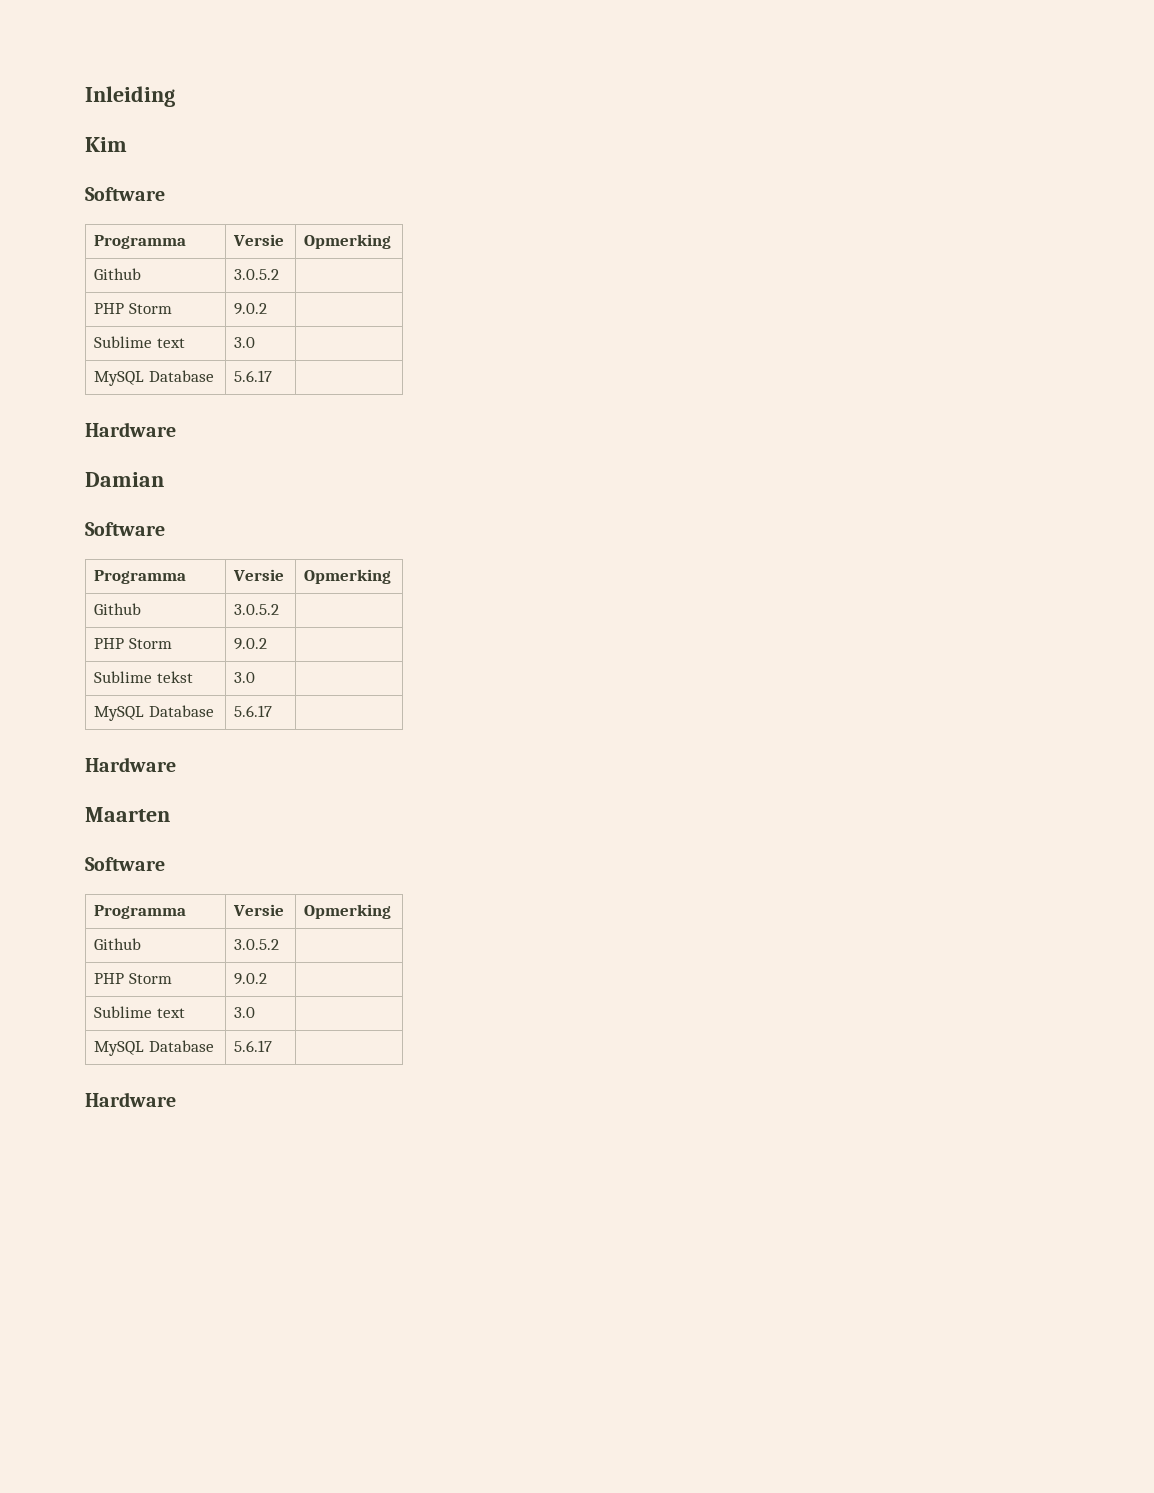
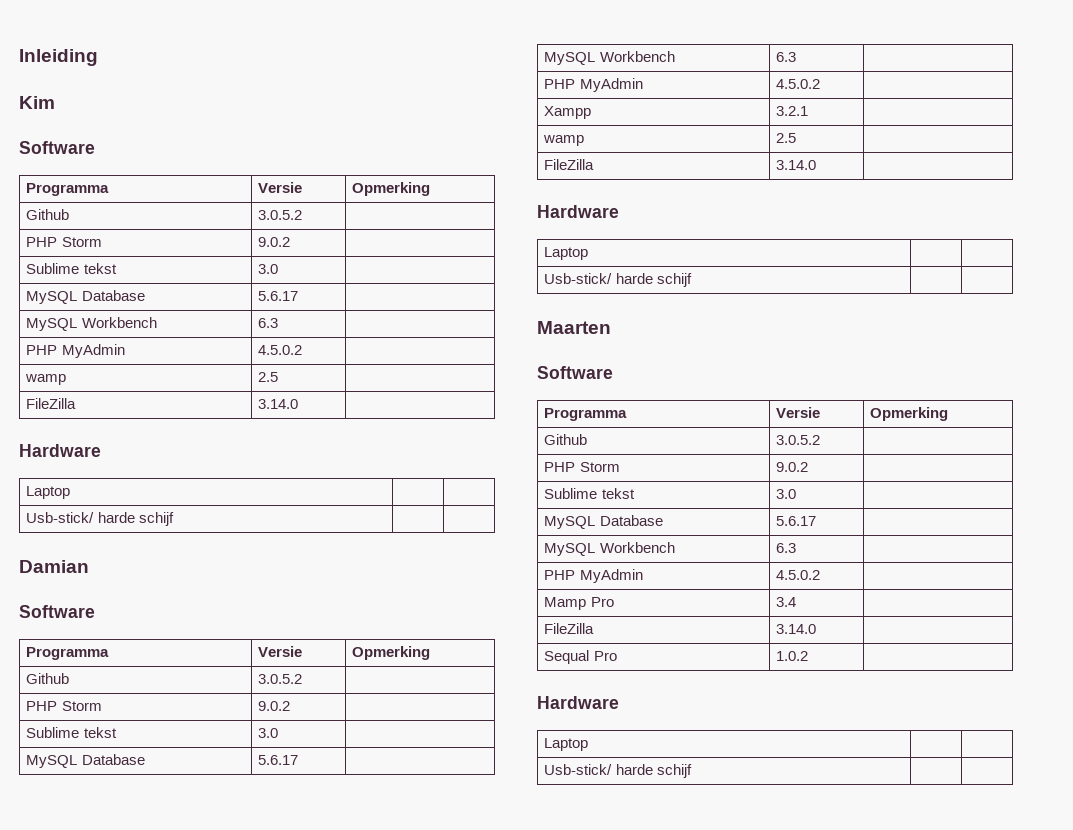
[156,338,185,348] [234,337,256,348] [94,370,214,386] [234,370,273,382] [85,422,176,437] text | 3.0 | // MySQL Database | 5.6.17 | // Hardware -> [83,263,117,274] [258,264,279,274] [26,290,145,304] [258,291,299,301] [26,317,157,331] [258,318,279,328] [26,344,125,358] [258,345,303,355] [25,374,67,385] [258,372,279,382] [26,398,77,409] [258,399,299,409] [19,444,101,457] [26,486,71,499] [26,512,174,526] tekst | 3.0 | // MySQL Database | 5.6.17 | // MySQL Workbench | 6.3 | // PHP MyAdmin | 4.5.0.2 | // wamp | 2.5 | // FileZilla | 3.14.0 | // Hardware // Laptop | | // Usb-stick/ harde schijf | |
[85,757,176,772] // Hardware -> [544,51,675,65] [776,52,797,62] [544,78,643,92] [776,79,821,89] [544,106,592,119] [776,106,809,116] [543,135,585,146] [776,133,797,143] [544,159,595,170] [776,160,817,170] [537,205,619,218] [544,247,589,260] [544,273,692,287] // MySQL Workbench | 6.3 | // PHP MyAdmin | 4.5.0.2 | // Xampp | 3.2.1 | // wamp | 2.5 | // FileZilla | 3.14.0 | // Hardware // Laptop | | // Usb-stick/ harde schijf | |
[156,1008,185,1018] [234,1007,256,1018] [94,1040,214,1056] [234,1040,273,1052] [85,1092,176,1107] text | 3.0 | // MySQL Database | 5.6.17 | // Hardware -> [601,488,635,499] [776,489,797,499] [544,515,663,529] [776,516,817,526] [544,542,675,556] [776,543,797,553] [544,569,643,583] [776,570,821,580] [544,597,614,610] [776,597,797,607] [544,623,595,634] [776,624,817,634] [544,650,617,664] [776,651,809,661] [537,696,619,709] [544,738,589,751] [544,764,692,778] tekst | 3.0 | // MySQL Database | 5.6.17 | // MySQL Workbench | 6.3 | // PHP MyAdmin | 4.5.0.2 | // Mamp Pro | 3.4 | // FileZilla | 3.14.0 | // Sequal Pro | 1.0.2 | // Hardware // Laptop | | // Usb-stick/ harde schijf | |

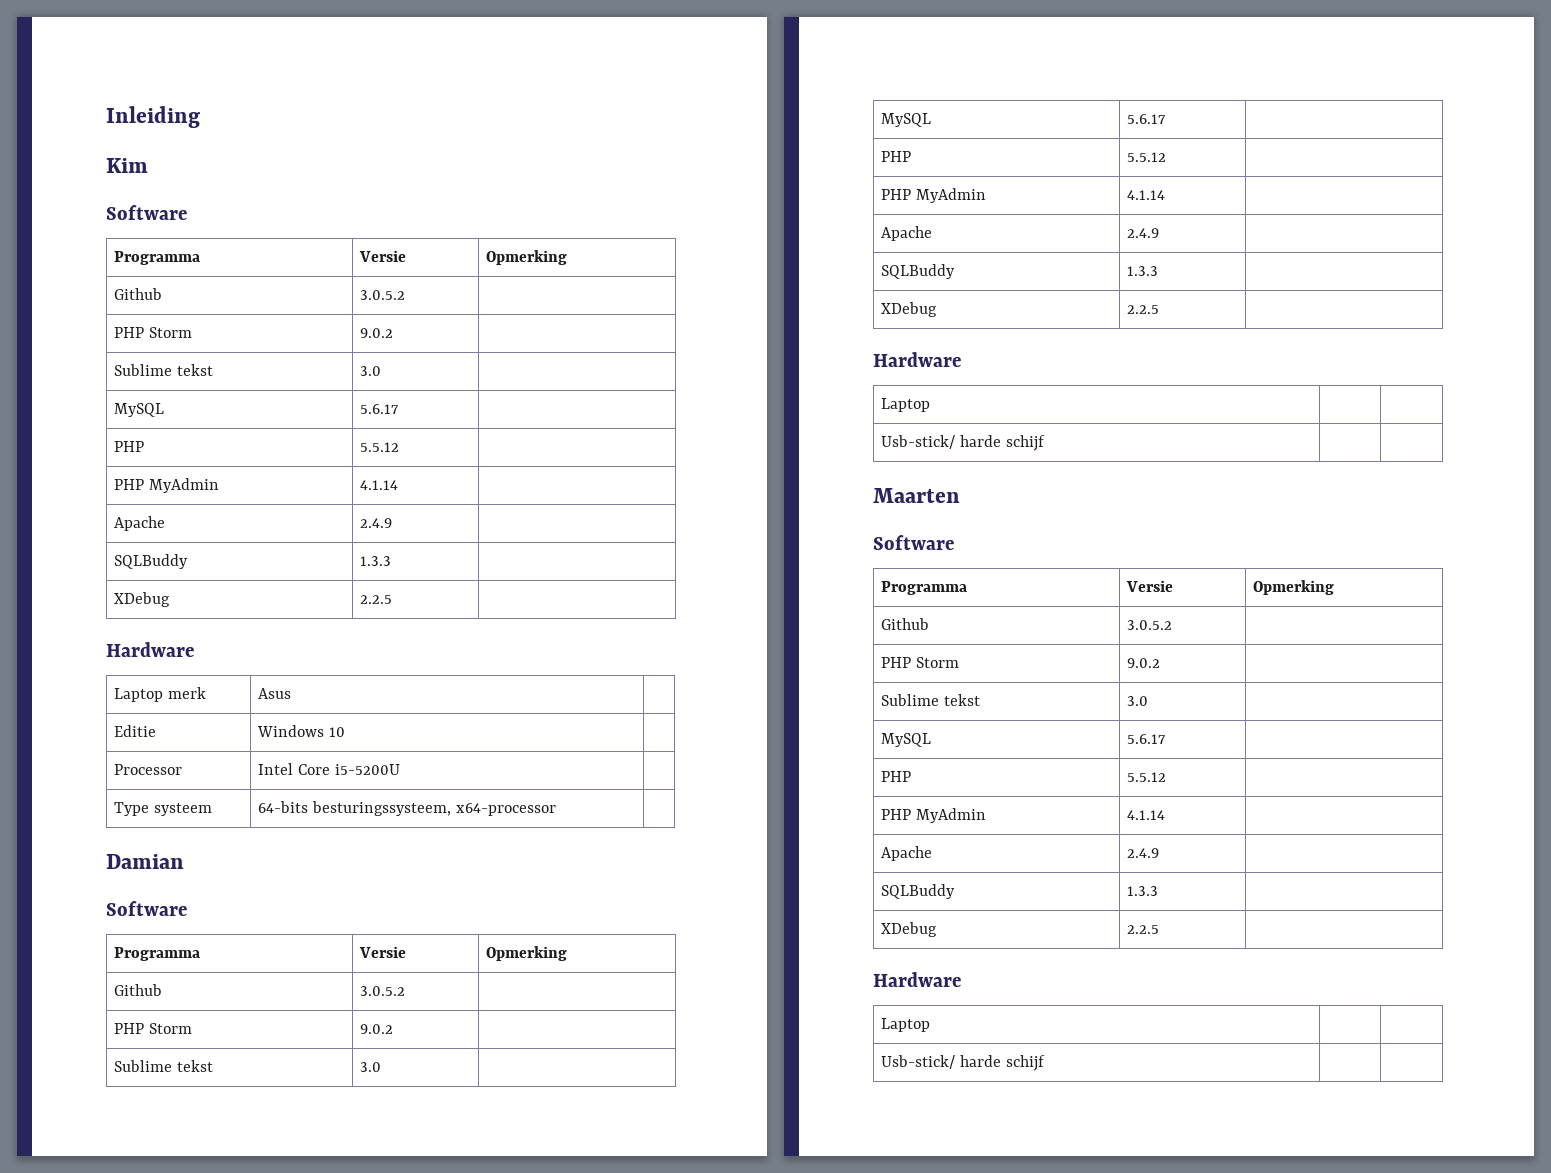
[81,290,145,301] [258,291,299,301] [26,317,157,331] [258,318,279,328] [26,344,125,358] [258,345,303,355] [25,374,67,385] [258,372,279,382] [26,398,77,409] [258,399,299,409] [19,444,101,457] [26,486,71,499] [26,512,174,526] Database | 5.6.17 | // MySQL Workbench | 6.3 | // PHP MyAdmin | 4.5.0.2 | // wamp | 2.5 | // FileZilla | 3.14.0 | // Hardware // Laptop | | // Usb-stick/ harde schijf | -> [360,404,400,414] [114,441,145,452] [360,442,400,452] [114,478,219,493] [360,480,399,490] [114,516,166,531] [360,518,393,528] [114,554,189,569] [360,556,392,566] [114,592,171,607] [360,595,393,604] [106,642,194,657] [114,687,206,702] [258,688,292,699] [114,725,157,737] [257,725,345,737] [114,764,183,775] [258,763,400,775] [114,802,212,816] [258,801,556,816] | 5.6.17 | // PHP | 5.5.12 | // PHP MyAdmin | 4.1.14 | // Apache | 2.4.9 | // SQLBuddy | 1.3.3 | // XDebug | 2.2.5 | // Hardware // Laptop merk | Asus | // Editie | Windows 10 | // Processor | Intel Core i5-5200U | // Type systeem | 64-bits besturingssysteem, x64-processor
[81,754,145,765] [258,755,299,765] [544,51,675,65] [776,52,797,62] [544,78,643,92] [776,79,821,89] [544,106,592,119] [776,106,809,116] [543,135,585,146] [776,133,797,143] [544,159,595,170] [776,160,817,170] Database | 5.6.17 | // MySQL Workbench | 6.3 | // PHP MyAdmin | 4.5.0.2 | // Xampp | 3.2.1 | // wamp | 2.5 | // FileZilla | 3.14.0 -> [1127,114,1167,124] [881,151,912,162] [1127,152,1167,162] [881,188,986,203] [1127,190,1166,200] [881,226,933,241] [1127,228,1160,238] [881,264,956,279] [1127,266,1159,276] [881,302,938,317] [1127,305,1160,314] | 5.6.17 | // PHP | 5.5.12 | // PHP MyAdmin | 4.1.14 | // Apache | 2.4.9 | // SQLBuddy | 1.3.3 | // XDebug | 2.2.5
[599,515,663,526] [776,516,817,526] [544,542,675,556] [776,543,797,553] [544,569,643,583] [776,570,821,580] [544,597,614,610] [776,597,797,607] [544,623,595,634] [776,624,817,634] [544,650,617,664] [776,651,809,661] Database | 5.6.17 | // MySQL Workbench | 6.3 | // PHP MyAdmin | 4.5.0.2 | // Mamp Pro | 3.4 | // FileZilla | 3.14.0 | // Sequal Pro | 1.0.2 -> [1127,734,1167,744] [881,771,912,782] [1127,772,1167,782] [881,808,986,823] [1127,810,1166,820] [881,846,933,861] [1127,848,1160,858] [881,884,956,899] [1127,886,1159,896] [881,922,938,937] [1127,925,1160,934] | 5.6.17 | // PHP | 5.5.12 | // PHP MyAdmin | 4.1.14 | // Apache | 2.4.9 | // SQLBuddy | 1.3.3 | // XDebug | 2.2.5

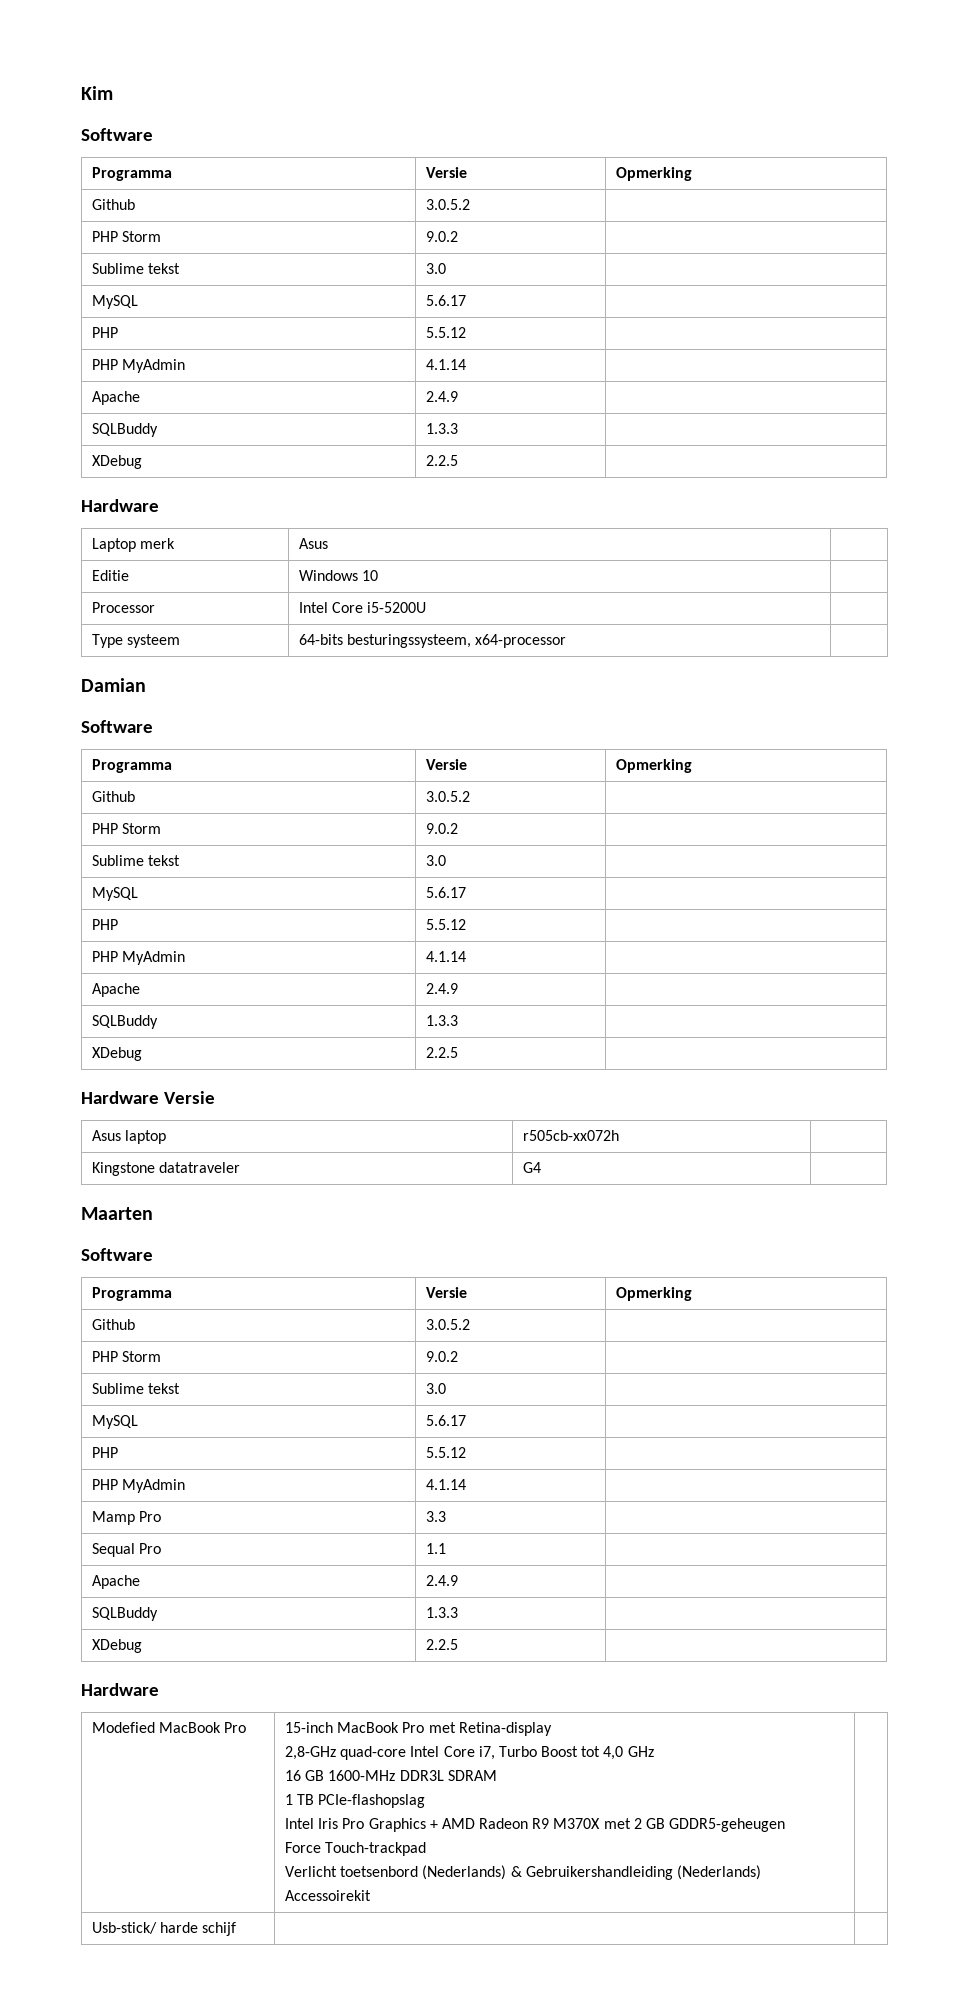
[106,106,200,128] Inleiding // -> (81, 93) none
[881,398,931,412] [881,435,1045,451] // Laptop | | // Usb-stick/ harde schijf | -> [163,1091,215,1104] [91,1130,167,1144] [522,1130,619,1141] [91,1162,241,1176] [522,1162,541,1173] Versie // Asus laptop | r505cb-xx072h | // Kingstone datatraveler | G4
[881,846,933,861] [1127,848,1160,858] [881,884,956,899] [1127,886,1159,896] [881,922,938,937] [1127,925,1160,934] [873,972,961,987] [881,1018,931,1032] // Apache | 2.4.9 | // SQLBuddy | 1.3.3 | // XDebug | 2.2.5 | // Hardware // Laptop | -> [91,1511,162,1525] [425,1511,446,1522] [91,1543,162,1557] [425,1543,446,1554] [91,1575,140,1589] [425,1575,458,1586] [91,1607,158,1621] [425,1607,458,1618] [91,1639,142,1653] [425,1639,458,1650] [81,1683,159,1696] [91,1722,247,1733] [284,1722,552,1736] [284,1746,654,1760] [284,1770,497,1781] [284,1794,426,1808] [284,1818,786,1832] [284,1842,427,1856] [284,1865,761,1880] [284,1890,371,1901] // Mamp Pro | 3.3 | // Sequal Pro | 1.1 | // Apache | 2.4.9 | // SQLBuddy | 1.3.3 | // XDebug | 2.2.5 | // Hardware // Modefied MacBook Pro | 15-inch MacBook Pro met Retina-display // 2,8-GHz quad-core Intel Core i7, Turbo Boost tot 4,0 GHz // 16 GB 1600-MHz DDR3L SDRAM // 1 TB PCIe-flashopslag // Intel Iris Pro Graphics + AMD Radeon R9 M370X met 2 GB GDDR5-geheugen // Force Touch-trackpad // Verlicht toetsenbord (Nederlands) & Gebruikershandleiding (Nederlands) // Accessoirekit

